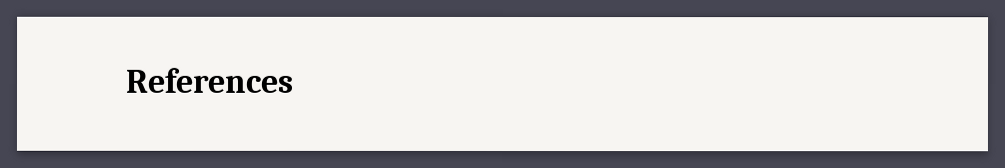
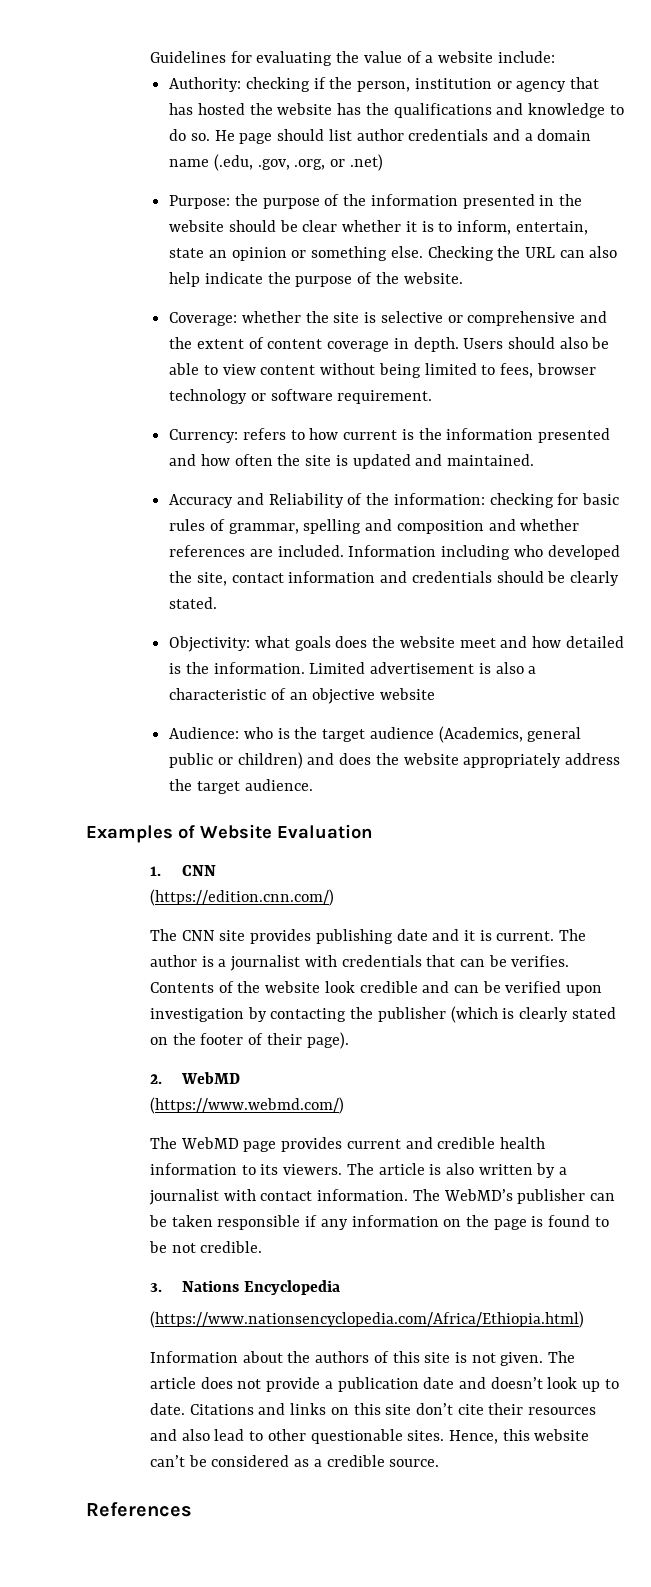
(125, 80) none -> [149,51,555,66] [169,77,600,92] [169,103,624,118] [169,129,592,144] [169,154,383,171] [169,194,583,209] [169,220,588,235] [169,246,618,261] [169,272,463,287] [169,311,608,326] [169,337,610,352] [169,363,596,378] [169,389,433,404] [169,428,611,443] [169,454,535,469] [169,493,620,508] [169,519,580,534] [169,545,620,560] [169,571,620,586] [169,597,218,609] [169,636,624,652] [169,662,537,674] [169,688,436,704] [169,726,582,743] [169,752,621,769] [169,779,313,794] [86,824,373,843] [149,865,216,876] [149,889,334,906] [149,929,587,944] [149,955,570,971] [149,981,603,996] [149,1006,616,1023] [149,1032,349,1049] [149,1072,240,1084] [149,1097,344,1114] [149,1137,546,1152] [149,1163,568,1178] [148,1189,616,1205] [148,1215,609,1230] [148,1241,263,1253] [149,1280,340,1295] [149,1311,584,1328] [149,1351,576,1366] [149,1377,619,1392] [149,1403,597,1415] [149,1429,590,1444] [149,1455,440,1467] Guidelines for evaluating the value of a website include: // Authority: checking if the person, institution or agency that has hosted the website has the qualifications and knowledge to do so. He page should list author credentials and a domain name (.edu, .gov, .org, or .net) // Purpose: the purpose of the information presented in the website should be clear whether it is to inform, entertain, state an opinion or something else. Checking the URL can also help indicate the purpose of the website. // Coverage: whether the site is selective or comprehensive and the extent of content coverage in depth. Users should also be able to view content without being limited to fees, browser technology or software requirement. // Currency: refers to how current is the information presented and how often the site is updated and maintained. // Accuracy and Reliability of the information: checking for basic rules of grammar, spelling and composition and whether references are included. Information including who developed the site, contact information and credentials should be clearly stated. // Objectivity: what goals does the website meet and how detailed is the information. Limited advertisement is also a characteristic of an objective website // Audience: who is the target audience (Academics, general public or children) and does the website appropriately address the target audience. // Examples of Website Evaluation // 1. CNN // (https://edition.cnn.com/) // The CNN site provides publishing date and it is current. The author is a journalist with credentials that can be verifies. Contents of the website look credible and can be verified upon investigation by contacting the publisher (which is clearly stated on the footer of their page). // 2. WebMD // (https://www.webmd.com/) // The WebMD page provides current and credible health information to its viewers. The article is also written by a journalist with contact information. The WebMD’s publisher can be taken responsible if any information on the page is found to be not credible. // 3. Nations Encyclopedia // (https://www.nationsencyclopedia.com/Africa/Ethiopia.html) // Information about the authors of this site is not given. The article does not provide a publication date and doesn’t look up to date. Citations and links on this site don’t cite their resources and also lead to other questionable sites. Hence, this website can’t be considered as a credible source. //

